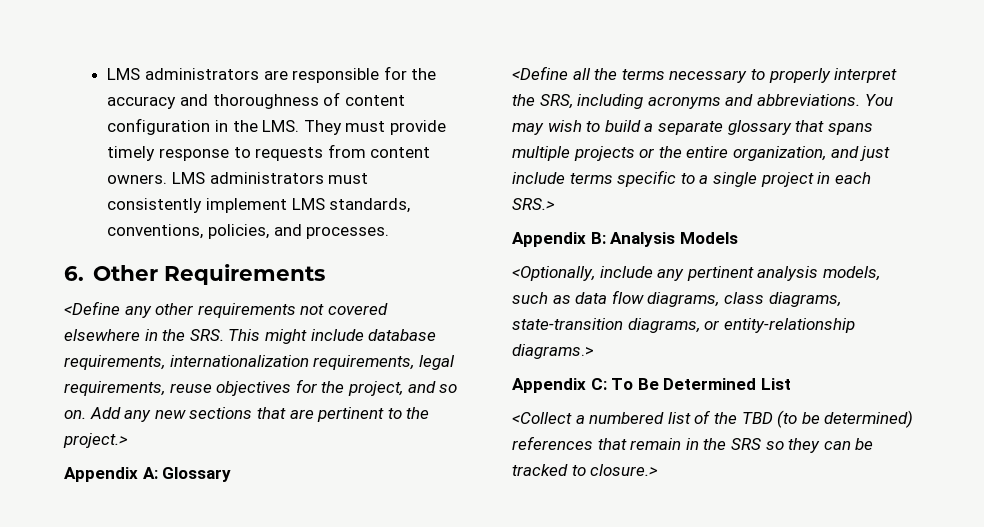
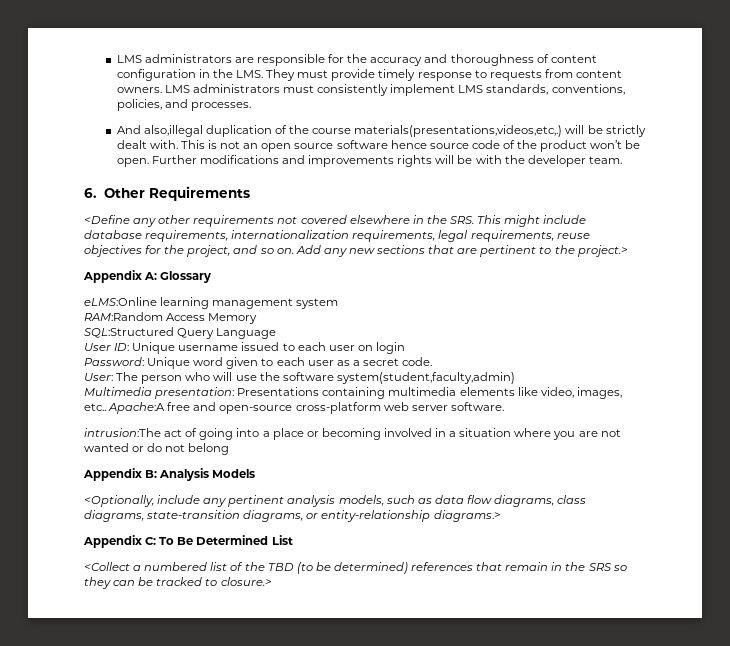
(390, 232) none -> [116,125,646,137] [116,140,641,152] [116,155,622,167] // And also,illegal duplication of the course materials(presentations,videos,etc,.) will be strictly dealt with. This is not an open source software hence source code of the product won’t be open. Further modifications and improvements rights will be with the developer team.
[512,66,898,83] [512,94,893,109] [512,120,873,135] [512,146,891,161] [512,170,871,187] [512,198,555,210] <Define all the terms necessary to properly interpret the SRS, including acronyms and abbreviations. You may wish to build a separate glossary that spans multiple projects or the entire organization, and just include terms specific to a single project in each SRS.> -> [84,297,339,309] [84,312,258,324] [84,327,277,339] [84,342,405,354] [84,357,433,369] [84,372,515,384] [84,387,622,399] [84,402,504,414] [84,428,621,440] [84,443,230,455] eLMS:Online learning management system // RAM:Random Access Memory // SQL:Structured Query Language // User ID: Unique username issued to each user on login // Password: Unique word given to each user as a secret code. // User: The person who will use the software system(student,faculty,admin) // Multimedia presentation: Presentations containing multimedia elements like video, images, etc.. Apache:A free and open-source cross-platform web server software. // intrusion:The act of going into a place or becoming involved in a situation where you are not wanted or do not belong

